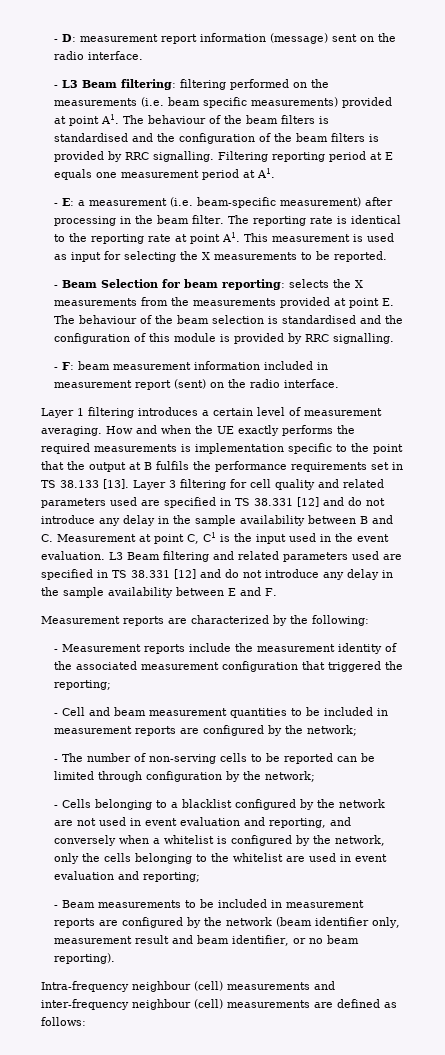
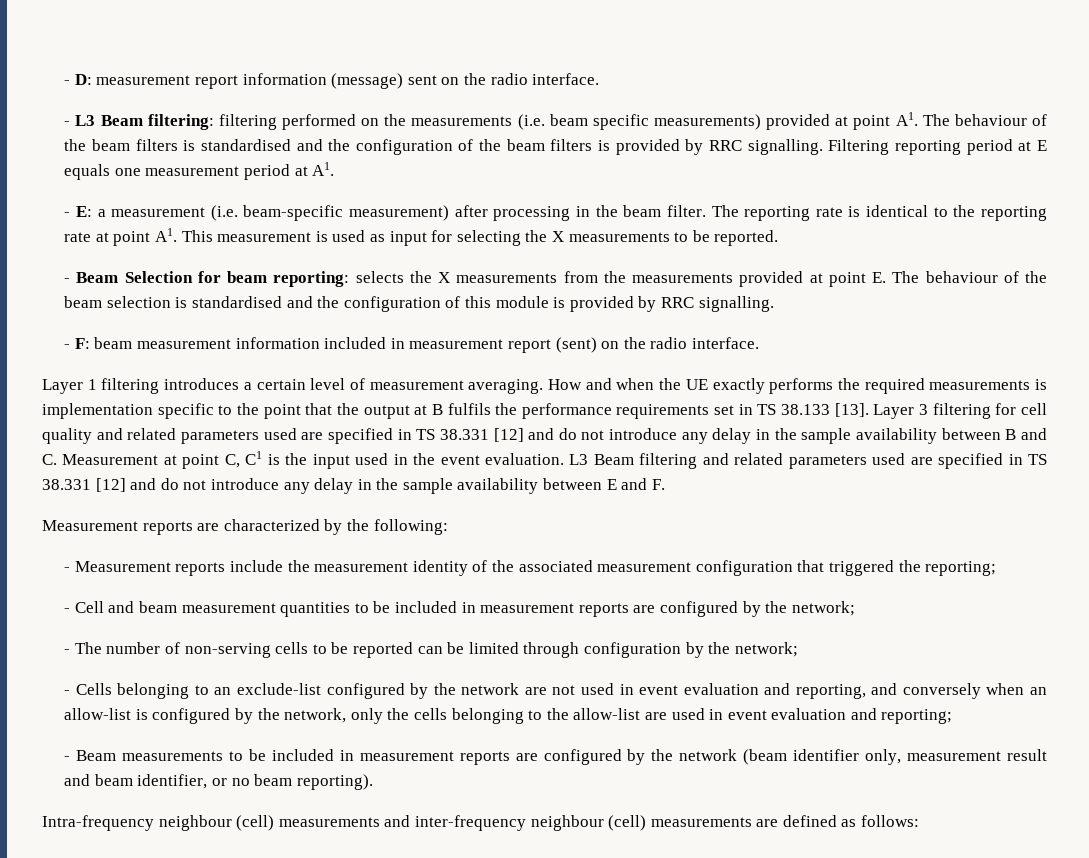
[170,799,232,808] a blacklist -> [214,683,322,695] an exclude-list
[152,835,214,844] a whitelist -> [1030,687,1047,695] [64,708,132,720] an allow-list
[232,853,283,862] whitelist -> [573,708,641,720] allow-list

